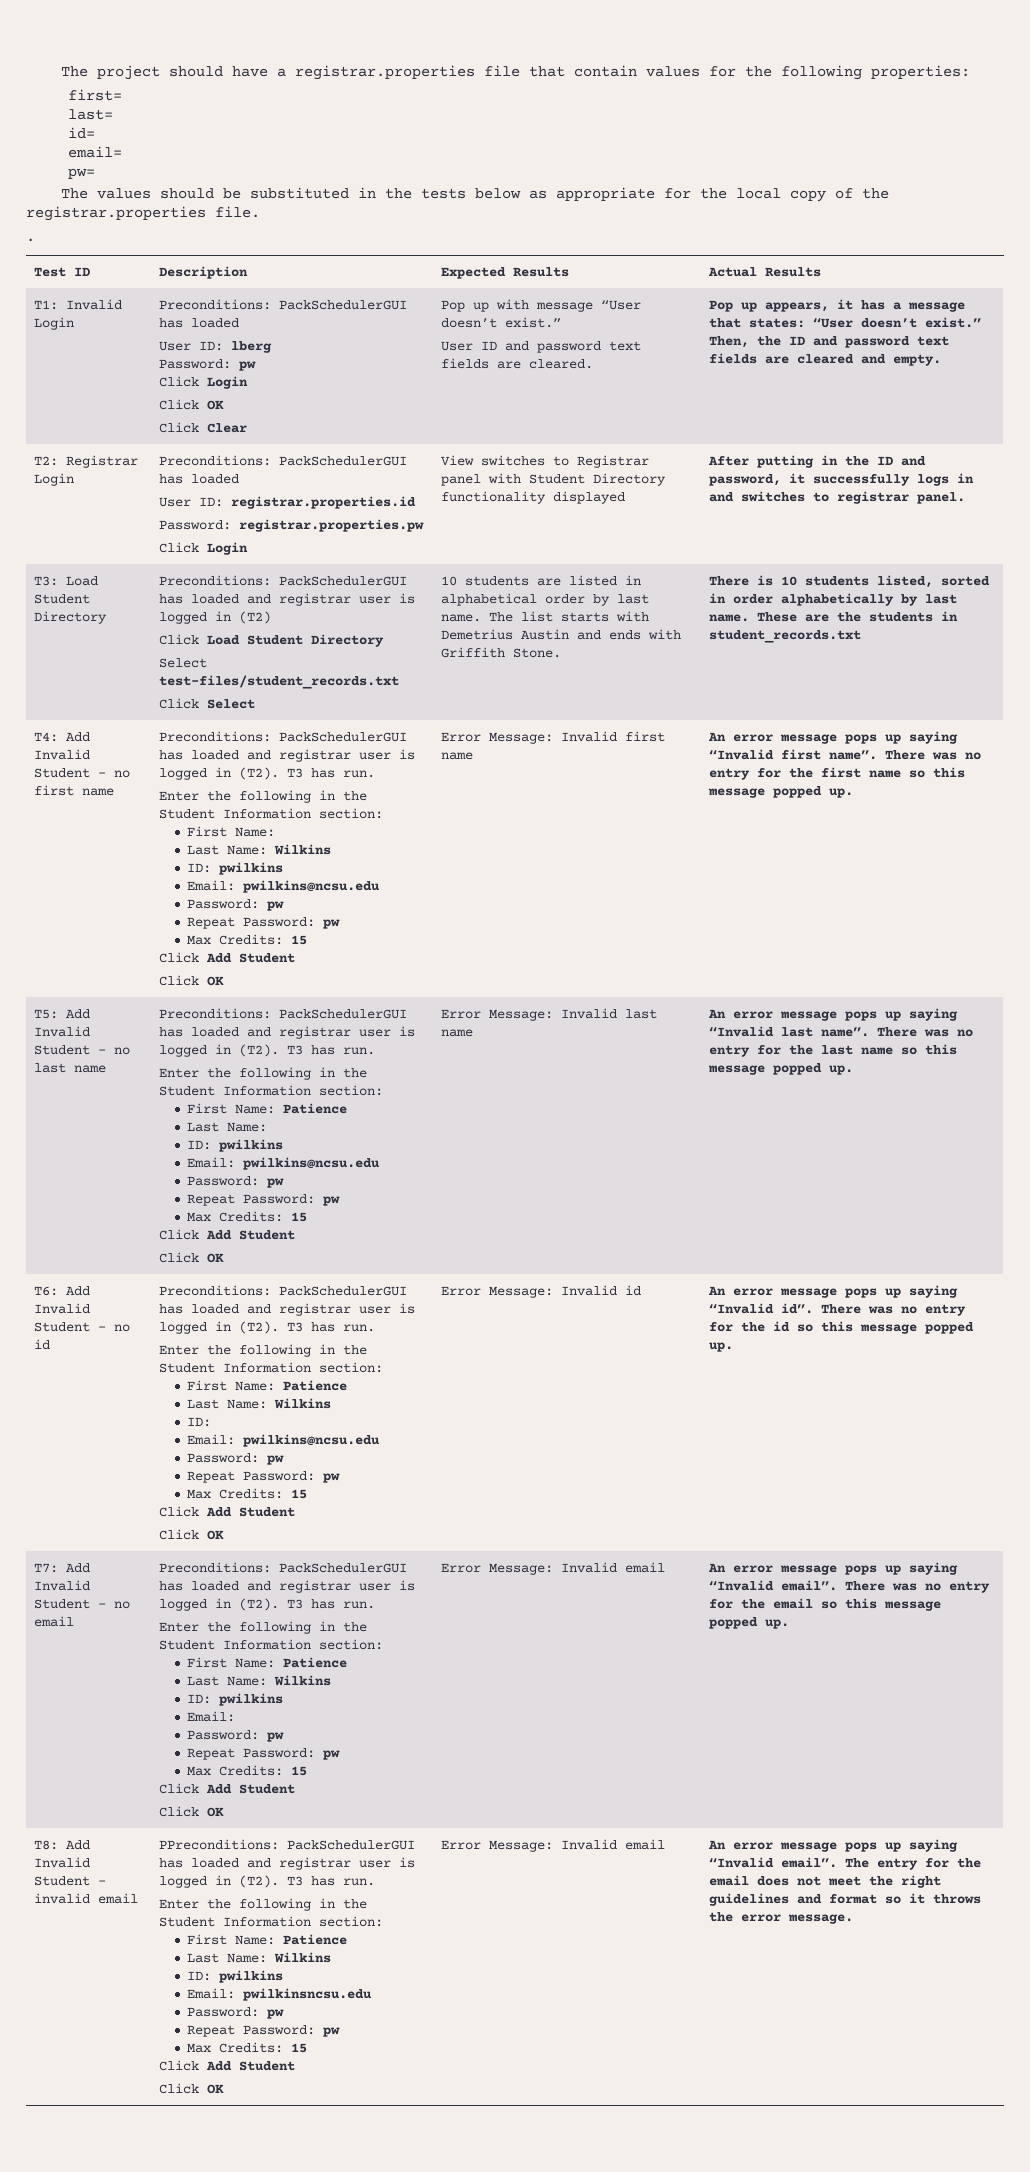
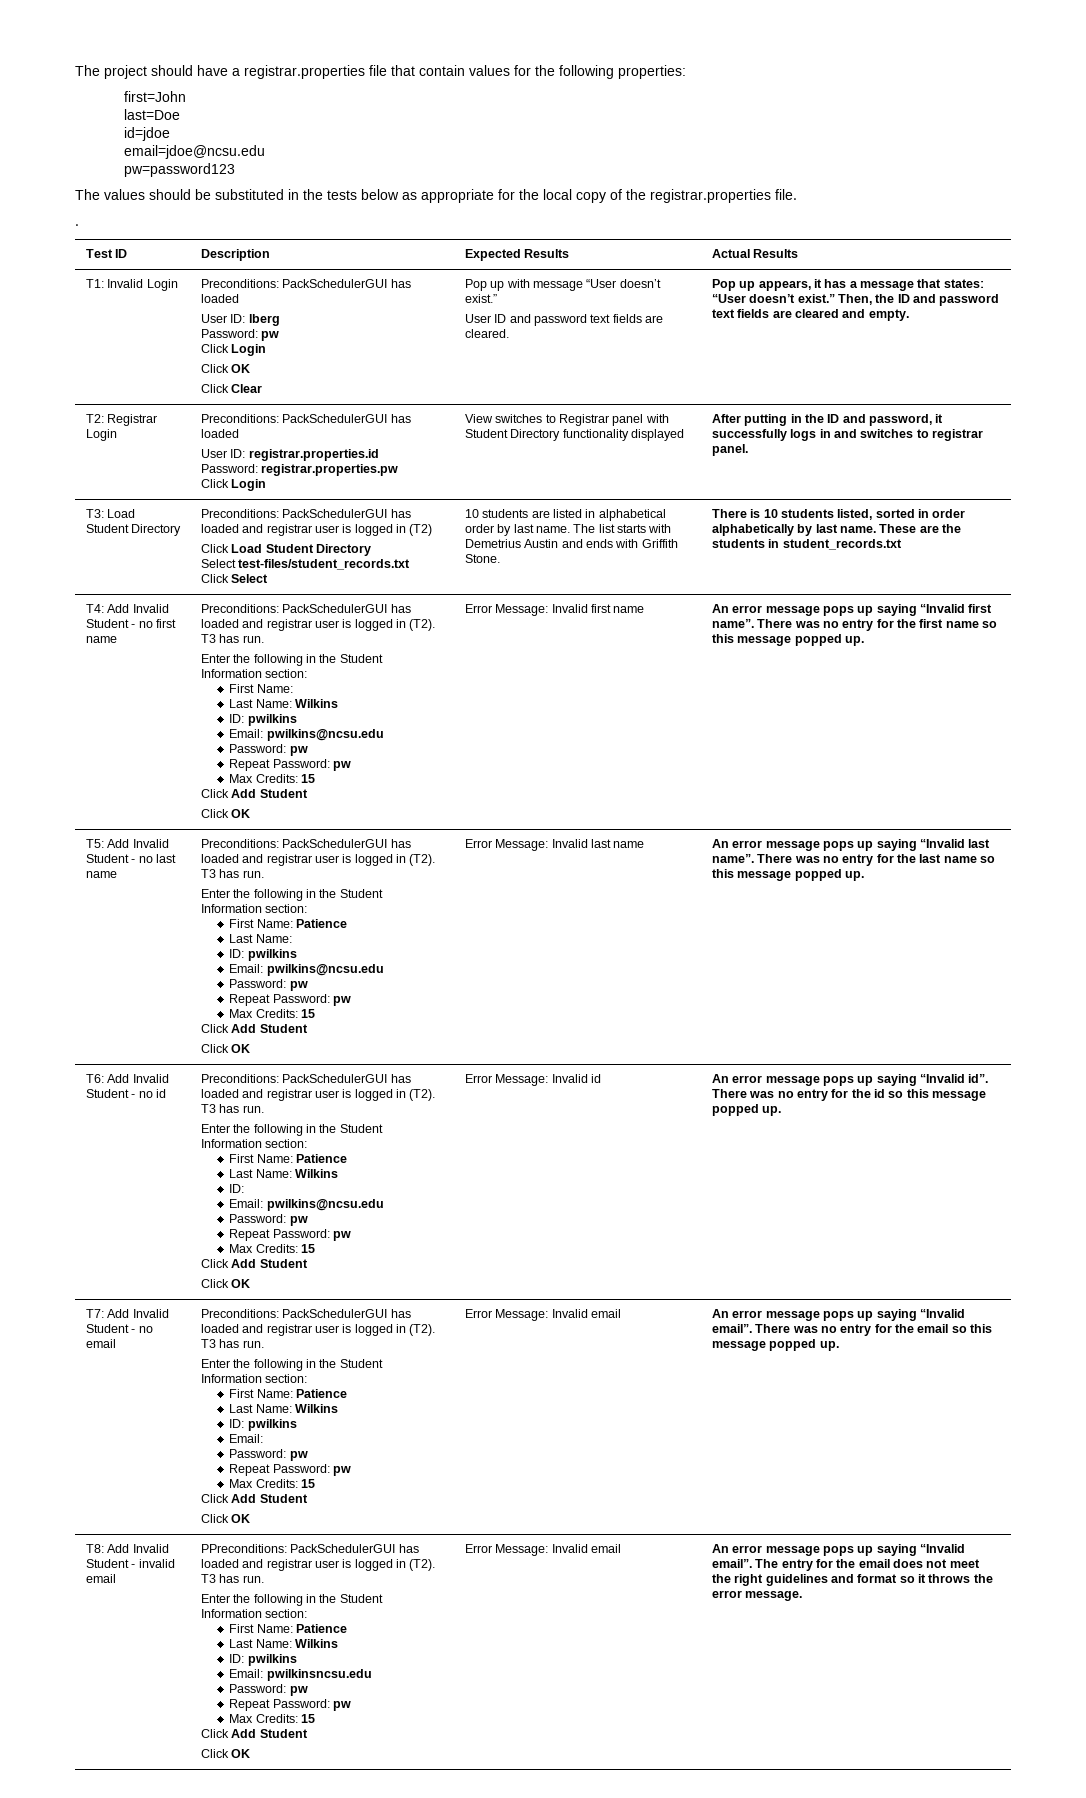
[67,89,122,101] [67,109,113,120] [67,127,95,139] [67,146,122,158] [67,168,95,179] first= // last= // id= // email= // pw= -> [123,91,186,102] [123,109,180,120] [123,127,170,141] [123,145,265,159] [123,163,235,177] first=John // last=Doe // id=jdoe // email=jdoe@ncsu.edu // pw=password123

